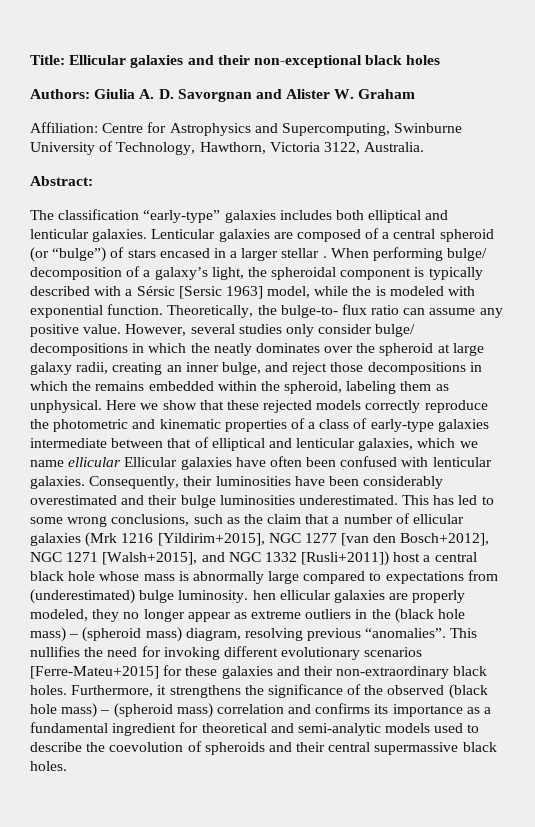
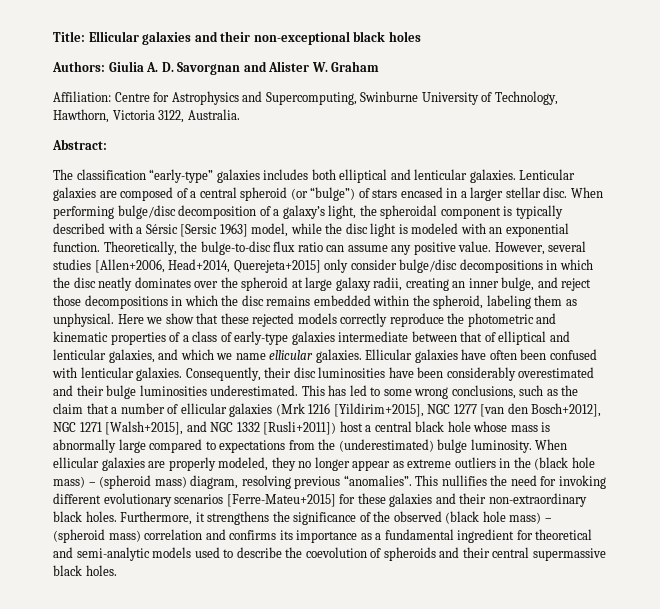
[322,256,327,258] . -> [543,187,568,198] disc.
[447,248,488,261] bulge/ -> [117,205,176,219] bulge/disc
(372, 291) none -> [345,223,397,237] disc light
(476, 291) none -> [489,227,503,234] an
[280,305,338,318] bulge-to- -> [200,241,271,255] bulge-to-disc
(282, 329) none -> [94,259,321,273] [Allen+2006, Head+2014, Querejeta+2015]
[375,324,416,337] [30,343,210,356] bulge/ decompositions in which the -> [399,259,593,273] [53,277,96,288] bulge/disc decompositions in which the disc
(92, 386) none -> [241,295,264,306] disc
(414, 444) none -> [158,349,179,360] and
(122, 462) none -> [315,349,362,363] galaxies.
(213, 481) none -> [293,367,316,378] disc
(498, 575) none -> [318,439,336,450] the
[252,590,276,600] hen -> [535,439,568,450] When

